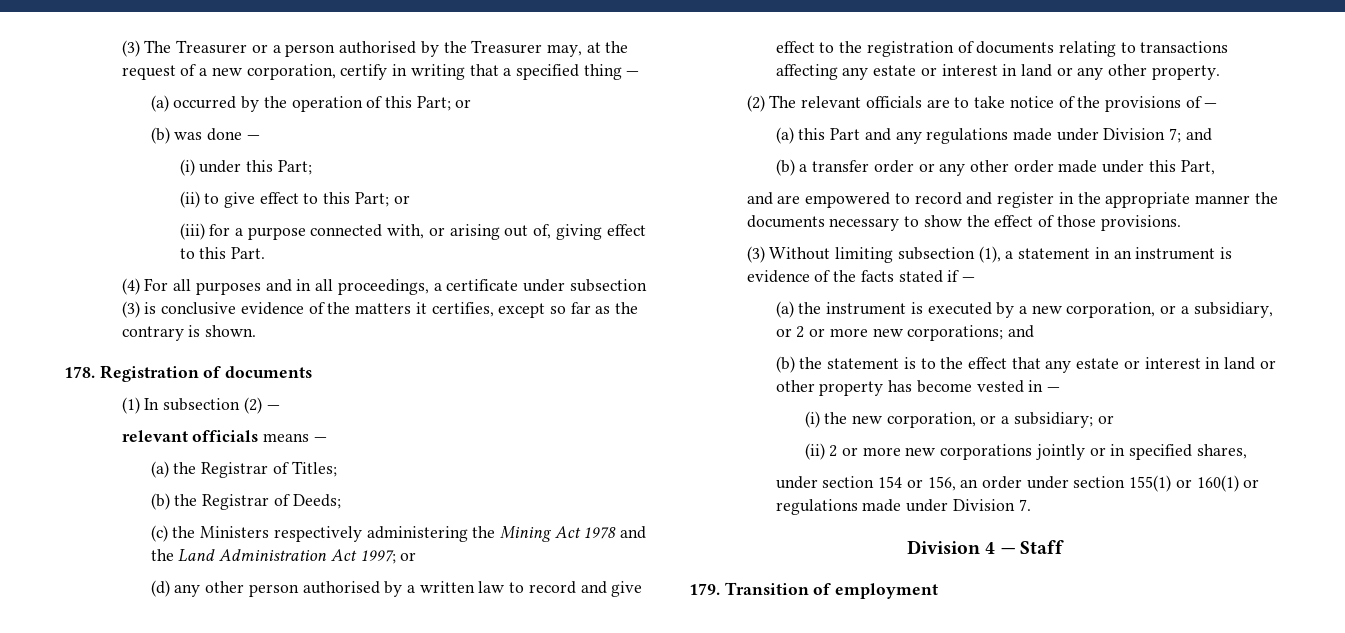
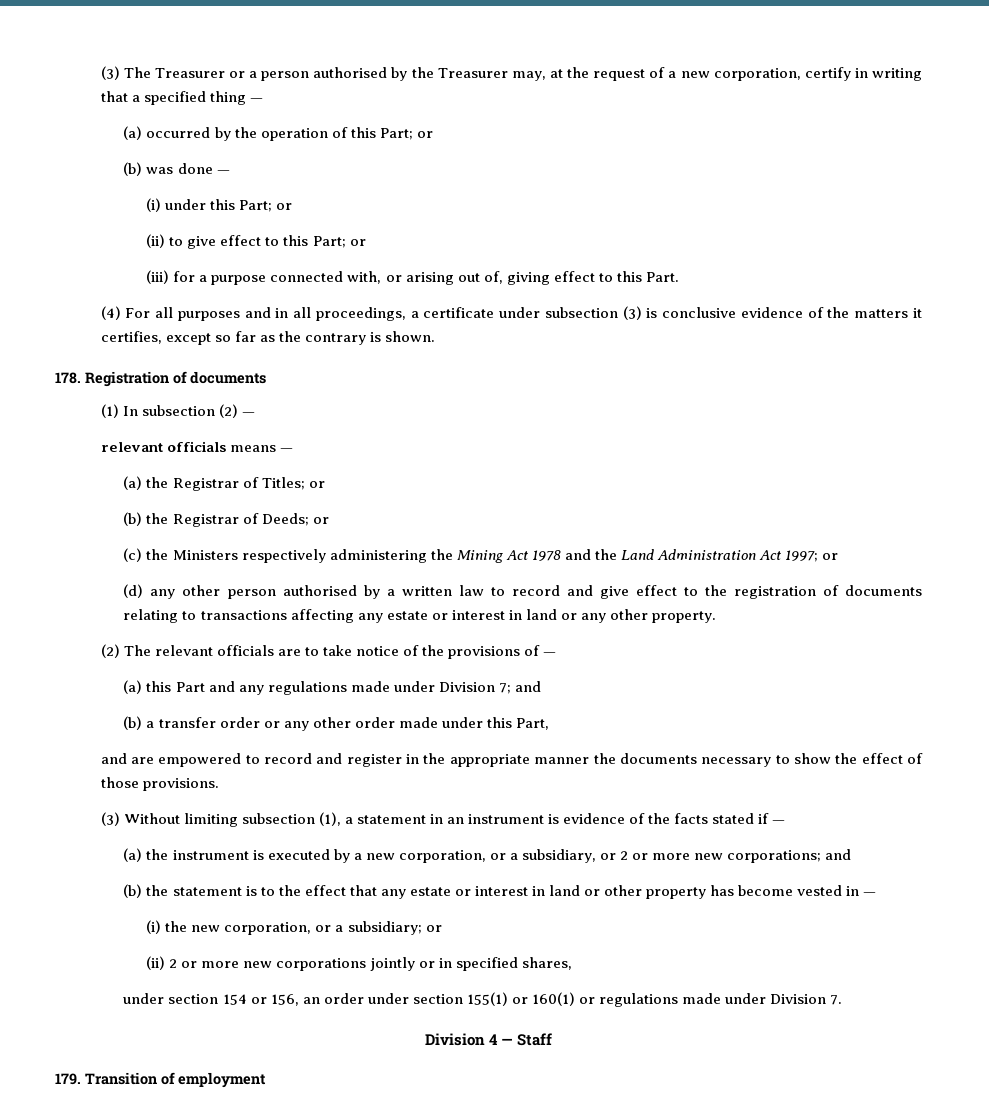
(312, 167) none -> [276,203,293,210] or
(337, 469) none -> [308,481,325,488] or
(341, 501) none -> [312,517,329,524] or

